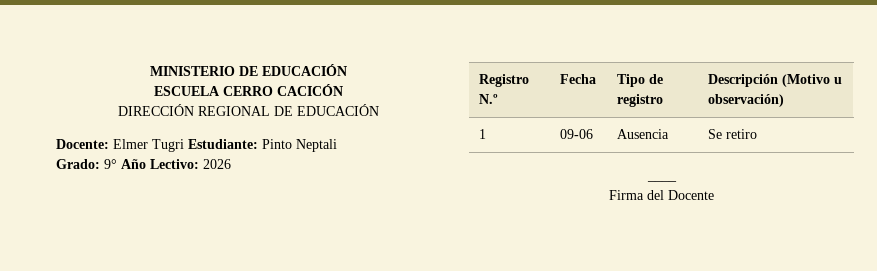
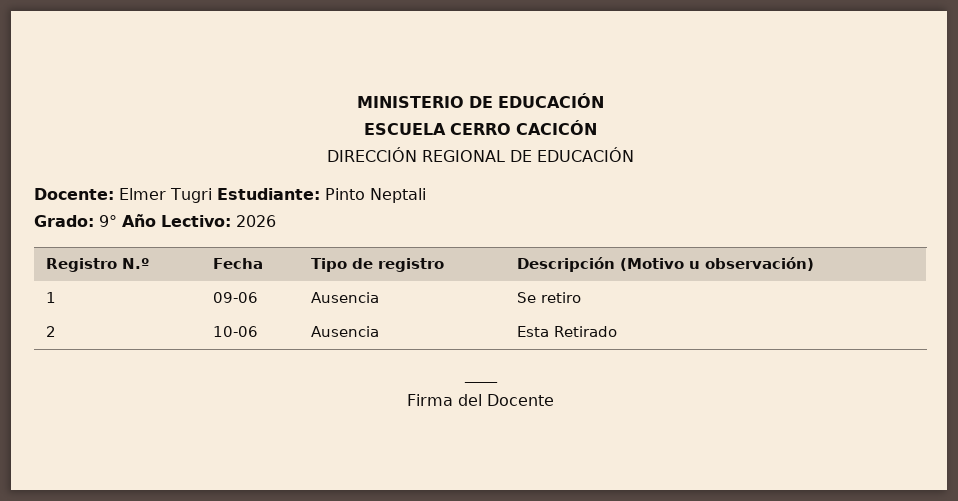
(758, 134) none -> [46,326,57,337] [213,326,259,337] [311,326,380,337] [517,326,618,337] // 2 | 10-06 | Ausencia | Esta Retirado

